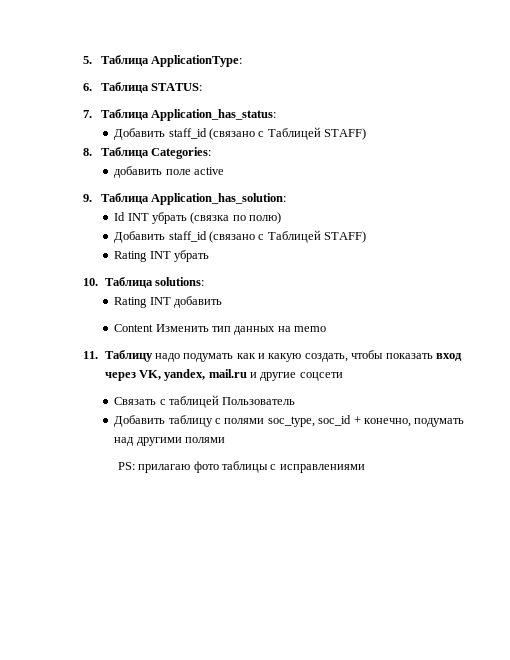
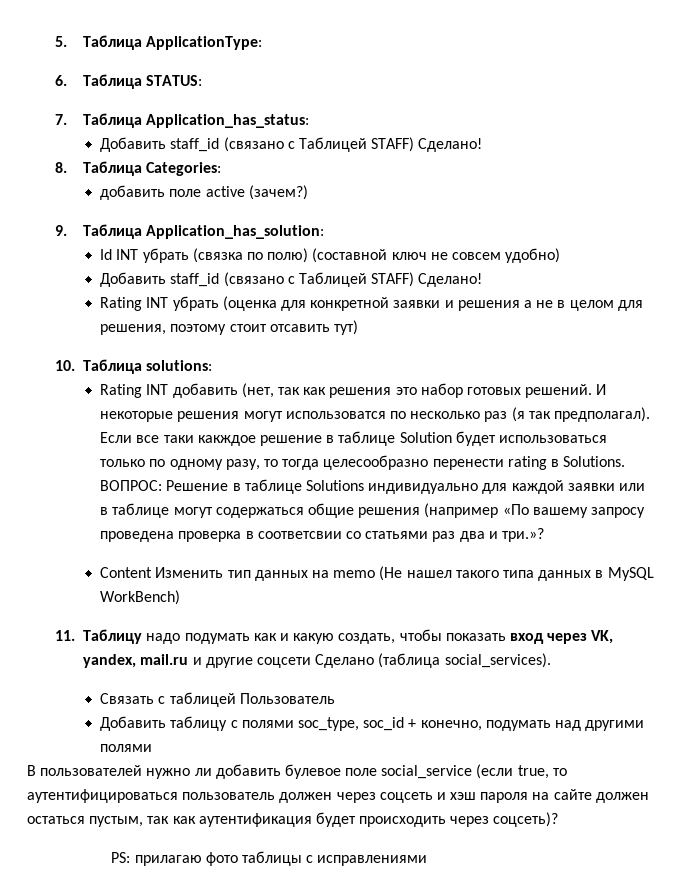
(367, 134) none -> [418,138,483,152] Сделано!
(225, 171) none -> [248,185,308,200] (зачем?)
[114,230,367,243] // Добавить staff_id (связано с Таблицей STAFF) -> [312,248,561,263] [100,272,483,287] (составной ключ не совсем удобно) // Добавить staff_id (связано с Таблицей STAFF) Сделано!
(210, 256) none -> [222,296,643,311] [100,320,359,335] (оценка для конкретной заявки и решения а не в целом для решения, поэтому стоит отсавить тут)
(223, 302) none -> [241,383,607,398] [100,407,650,422] [100,431,607,446] [100,455,626,470] [100,479,645,494] [100,503,645,518] [100,528,544,542] (нет, так как решения это набор готовых решений. И некоторые решения могут использоватся по несколько раз (я так предполагал). Если все таки какждое решение в таблице Solution будет использоваться только по одному разу, то тогда целесообразно перенести rating в Solutions. ВОПРОС: Решение в таблице Solutions индивидуально для каждой заявки или в таблице могут содержаться общие решения (например «По вашему запросу проведена проверка в соответсвии со статьями раз два и три.»?
(327, 329) none -> [379,566,654,581] [100,590,181,605] (Не нашел такого типа данных в MySQL WorkBench)
(343, 376) none -> [315,653,551,668] Сделано (таблица social_services).
(226, 440) none -> [27,764,567,779] [27,789,649,803] [27,812,559,827] // В пользователей нужно ли добавить булевое поле social_service (если true, то аутентифицироваться пользователь должен через соцсеть и хэш пароля на сайте должен остаться пустым, так как аутентификация будет происходить через соцсеть)?

